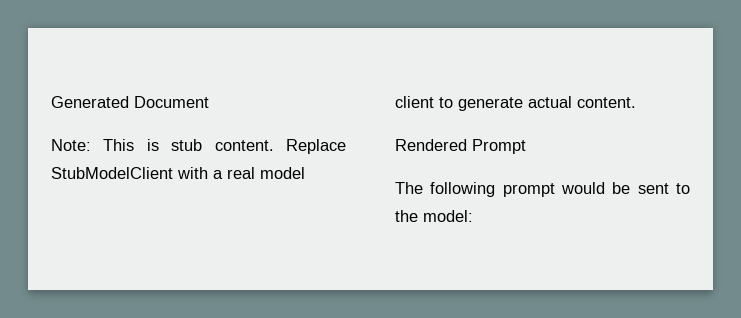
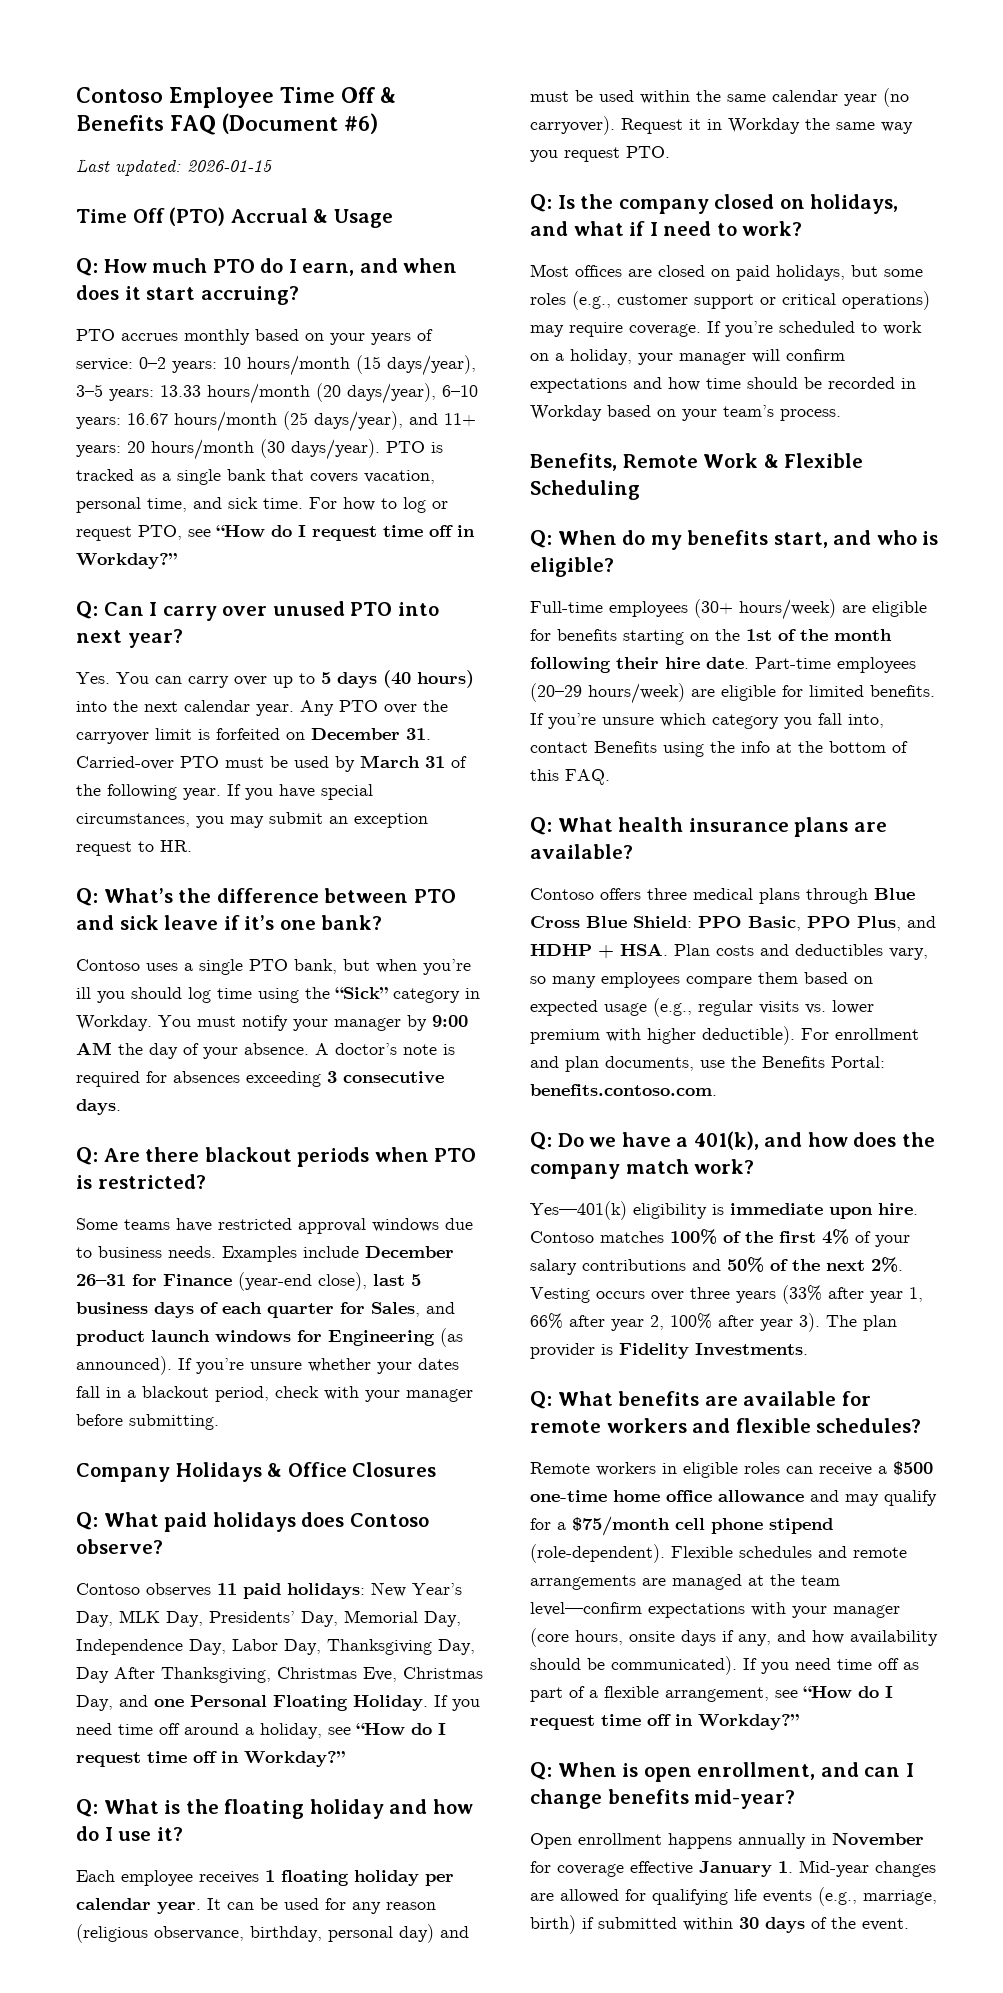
[51,96,209,108] [51,139,346,154] [51,167,305,179] [395,96,636,111] [395,139,526,154] [395,182,690,197] [395,210,473,222] Generated Document // Note: This is stub content. Replace StubModelClient with a real model client to generate actual content. // Rendered Prompt // The following prompt would be sent to the model: -> [76,87,396,108] [76,113,378,135] [76,159,273,176] [76,207,393,228] [76,258,458,276] [76,285,299,305] [76,329,433,345] [76,355,476,376] [76,383,478,404] [76,411,476,432] [76,439,443,460] [76,469,435,485] [76,497,448,513] [76,525,475,541] [76,553,177,569] [76,601,439,621] [76,629,183,648] [76,670,474,688] [76,700,448,716] [76,728,431,744] [76,755,467,772] [76,784,373,800] [76,812,428,828] [76,840,192,856] [76,888,456,906] [76,915,383,930] [76,959,471,975] [76,987,480,1003] [76,1015,468,1031] [76,1042,455,1059] [76,1071,444,1087] [76,1099,121,1115] [76,1147,477,1167] [76,1174,206,1189] [76,1218,473,1234] [76,1246,454,1262] [76,1272,421,1291] [76,1302,455,1318] [76,1328,463,1347] [76,1356,459,1375] [76,1386,473,1402] [76,1414,219,1430] [76,1462,437,1482] [76,1512,429,1532] [76,1539,163,1554] [76,1582,462,1599] [76,1610,461,1627] [76,1639,475,1655] [76,1667,483,1683] [76,1695,480,1711] [76,1723,446,1739] [76,1751,345,1767] [76,1799,473,1819] [76,1826,183,1841] [76,1870,454,1886] [76,1898,436,1914] [76,1924,469,1943] [530,88,909,107] [530,116,913,135] [530,146,670,162] [530,194,899,214] [530,221,803,236] [530,264,923,281] [530,291,930,310] [530,321,922,337] [530,349,845,365] [530,377,916,393] [530,405,841,421] [530,453,864,471] [530,480,640,500] [530,530,939,550] [530,557,614,577] [530,599,927,620] [530,629,892,645] [530,657,916,673] [530,683,935,704] [530,713,884,729] [530,741,908,757] [530,769,610,785] [530,817,887,837] [530,844,633,859] [530,888,915,904] [530,916,936,931] [530,943,928,960] [530,972,873,988] [530,998,874,1017] [530,1026,919,1045] [530,1056,885,1072] [530,1084,717,1096] [530,1131,935,1150] [530,1159,755,1179] [530,1201,918,1220] [530,1229,910,1247] [530,1257,903,1275] [530,1285,923,1304] [530,1313,897,1332] [530,1343,808,1359] [530,1391,871,1409] [530,1418,922,1433] [530,1461,933,1478] [530,1490,937,1506] [530,1516,833,1536] [530,1544,907,1563] [530,1574,840,1590] [530,1602,900,1618] [530,1628,938,1647] [530,1656,919,1675] [530,1686,893,1702] [530,1714,799,1730] [530,1762,914,1782] [530,1789,796,1809] [530,1832,924,1849] [530,1860,936,1877] [530,1887,937,1906] [530,1915,909,1934] Contoso Employee Time Off & Benefits FAQ (Document #6) // Last updated: 2026-01-15 // Time Off (PTO) Accrual & Usage // Q: How much PTO do I earn, and when does it start accruing? // PTO accrues monthly based on your years of service: 0–2 years: 10 hours/month (15 days/year), 3–5 years: 13.33 hours/month (20 days/year), 6–10 years: 16.67 hours/month (25 days/year), and 11+ years: 20 hours/month (30 days/year). PTO is tracked as a single bank that covers vacation, personal time, and sick time. For how to log or request PTO, see “How do I request time off in Workday?” // Q: Can I carry over unused PTO into next year? // Yes. You can carry over up to 5 days (40 hours) into the next calendar year. Any PTO over the carryover limit is forfeited on December 31. Carried-over PTO must be used by March 31 of the following year. If you have special circumstances, you may submit an exception request to HR. // Q: What’s the difference between PTO and sick leave if it’s one bank? // Contoso uses a single PTO bank, but when you’re ill you should log time using the “Sick” category in Workday. You must notify your manager by 9:00 AM the day of your absence. A doctor’s note is required for absences exceeding 3 consecutive days. // Q: Are there blackout periods when PTO is restricted? // Some teams have restricted approval windows due to business needs. Examples include December 26–31 for Finance (year-end close), last 5 business days of each quarter for Sales, and product launch windows for Engineering (as announced). If you’re unsure whether your dates fall in a blackout period, check with your manager before submitting. // Company Holidays & Office Closures // Q: What paid holidays does Contoso observe? // Contoso observes 11 paid holidays: New Year’s Day, MLK Day, Presidents’ Day, Memorial Day, Independence Day, Labor Day, Thanksgiving Day, Day After Thanksgiving, Christmas Eve, Christmas Day, and one Personal Floating Holiday. If you need time off around a holiday, see “How do I request time off in Workday?” // Q: What is the floating holiday and how do I use it? // Each employee receives 1 floating holiday per calendar year. It can be used for any reason (religious observance, birthday, personal day) and must be used within the same calendar year (no carryover). Request it in Workday the same way you request PTO. // Q: Is the company closed on holidays, and what if I need to work? // Most offices are closed on paid holidays, but some roles (e.g., customer support or critical operations) may require coverage. If you’re scheduled to work on a holiday, your manager will confirm expectations and how time should be recorded in Workday based on your team’s process. // Benefits, Remote Work & Flexible Scheduling // Q: When do my benefits start, and who is eligible? // Full-time employees (30+ hours/week) are eligible for benefits starting on the 1st of the month following their hire date. Part-time employees (20–29 hours/week) are eligible for limited benefits. If you’re unsure which category you fall into, contact Benefits using the info at the bottom of this FAQ. // Q: What health insurance plans are available? // Contoso offers three medical plans through Blue Cross Blue Shield: PPO Basic, PPO Plus, and HDHP + HSA. Plan costs and deductibles vary, so many employees compare them based on expected usage (e.g., regular visits vs. lower premium with higher deductible). For enrollment and plan documents, use the Benefits Portal: benefits.contoso.com. // Q: Do we have a 401(k), and how does the company match work? // Yes—401(k) eligibility is immediate upon hire. Contoso matches 100% of the first 4% of your salary contributions and 50% of the next 2%. Vesting occurs over three years (33% after year 1, 66% after year 2, 100% after year 3). The plan provider is Fidelity Investments. // Q: What benefits are available for remote workers and flexible schedules? // Remote workers in eligible roles can receive a $500 one-time home office allowance and may qualify for a $75/month cell phone stipend (role-dependent). Flexible schedules and remote arrangements are managed at the team level—confirm expectations with your manager (core hours, onsite days if any, and how availability should be communicated). If you need time off as part of a flexible arrangement, see “How do I request time off in Workday?” // Q: When is open enrollment, and can I change benefits mid-year? // Open enrollment happens annually in November for coverage effective January 1. Mid-year changes are allowed for qualifying life events (e.g., marriage, birth) if submitted within 30 days of the event.

